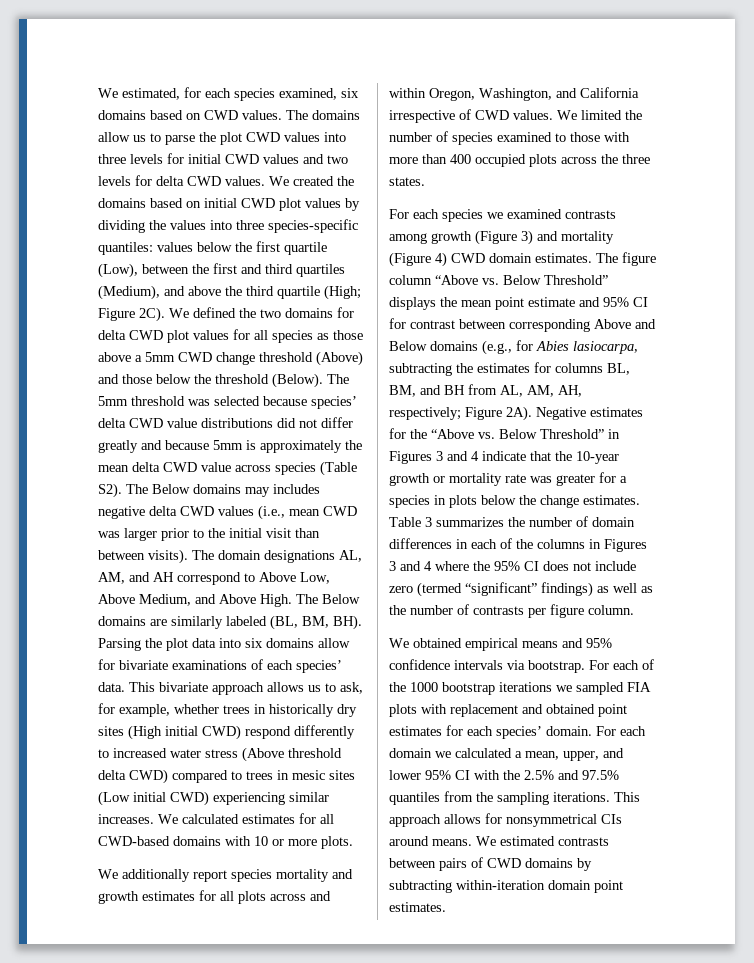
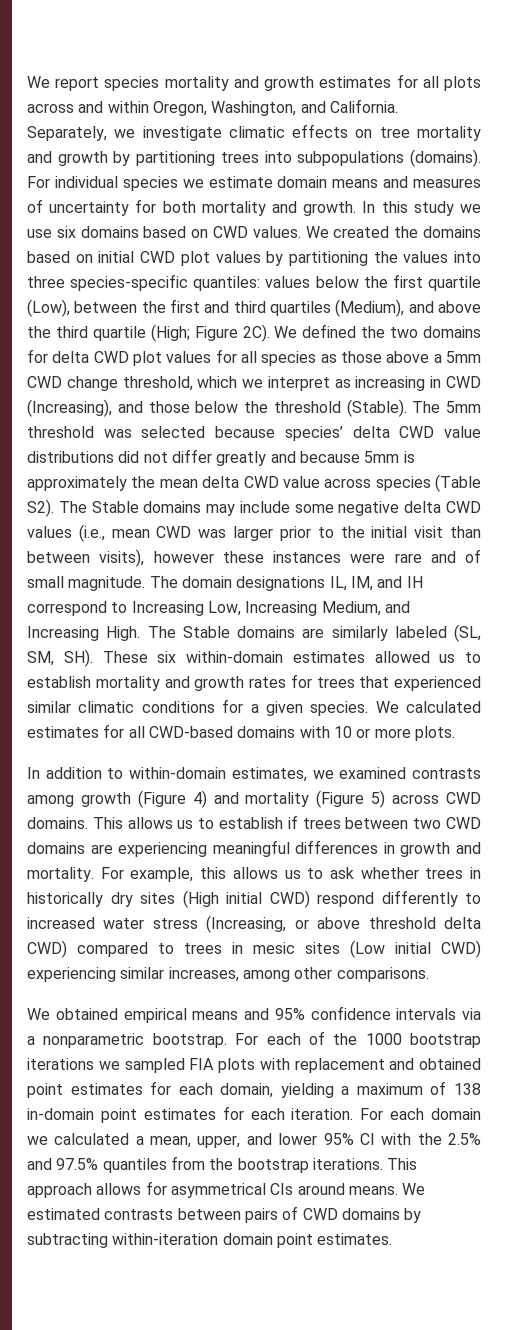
[98,87,337,101] We estimated, for each species examined, -> [27,74,482,91] [27,99,398,116] [27,124,481,141] [27,149,481,167] [27,176,481,191] [27,199,481,216] [27,229,52,238] We report species mortality and growth estimates for all plots across and within Oregon, Washington, and California. Separately, we investigate climatic effects on tree mortality and growth by partitioning trees into subpopulations (domains). For individual species we estimate domain means and measures of uncertainty for both mortality and growth. In this study we use
[286,110,360,120] [98,132,346,145] [98,153,348,164] [98,175,265,186] The domains allow us to parse the plot CWD values into three levels for initial CWD values and two levels for delta CWD values. -> (301, 232) none
[98,220,145,233] dividing -> [288,251,368,266] partitioning
[259,351,363,366] threshold (Above) -> [122,376,481,391] [27,399,112,417] threshold, which we interpret as increasing in CWD (Increasing),
[272,373,323,388] (Below). -> [346,399,407,417] (Stable).
[152,484,190,494] Below -> [91,501,139,513] Stable
[273,484,320,494] includes -> [239,501,334,513] include some
[148,549,362,564] [98,572,330,585] [98,594,135,604] visits). The domain designations AL, AM, and AH correspond to Above Low, Above -> [99,549,481,567] [27,576,423,591] [27,601,318,616] visits), however these instances were rare and of small magnitude. The domain designations IL, IM, and IH correspond to Increasing Low, Increasing
[219,594,256,604] Above -> [27,626,99,641] Increasing
[322,594,360,604] Below -> [182,626,230,638] Stable
[270,615,362,630] [98,638,350,651] [98,659,342,673] [98,682,363,695] [98,703,170,717] (BL, BM, BH). Parsing the plot data into six domains allow for bivariate examinations of each species’ data. This bivariate approach allows us to ask, for example, -> [454,624,481,642] [27,649,481,667] [27,674,481,691] [27,699,481,716] [27,724,455,741] [27,767,482,782] [27,790,482,808] [27,815,482,829] [27,840,481,857] [27,867,354,882] (SL, SM, SH). These six within-domain estimates allowed us to establish mortality and growth rates for trees that experienced similar climatic conditions for a given species. We calculated estimates for all CWD-based domains with 10 or more plots. // In addition to within-domain estimates, we examined contrasts among growth (Figure 4) and mortality (Figure 5) across CWD domains. This allows us to establish if trees between two CWD domains are experiencing meaningful differences in growth and mortality. For example, this allows us to ask
[242,747,284,762] (Above -> [206,915,361,933] (Increasing, or above
[98,813,334,824] [98,836,353,849] [98,869,353,882] [98,890,331,904] [389,87,639,101] [389,109,642,123] [389,131,630,145] [389,154,650,167] [389,177,425,186] [389,209,616,222] [389,230,614,245] [389,252,656,267] [389,275,608,285] [389,297,648,310] [389,318,656,332] [389,340,638,355] [389,362,630,376] [389,384,582,397] [389,406,643,421] [389,428,620,439] [389,451,619,464] [389,472,627,486] [389,495,640,508] [389,516,635,527] [389,538,647,552] [389,561,636,571] [389,582,653,597] [389,604,634,618] increases. We calculated estimates for all CWD-based domains with 10 or more plots. // We additionally report species mortality and growth estimates for all plots across and within Oregon, Washington, and California irrespective of CWD values. We limited the number of species examined to those with more than 400 occupied plots across the three states. // For each species we examined contrasts among growth (Figure 3) and mortality (Figure 4) CWD domain estimates. The figure column “Above vs. Below Threshold” displays the mean point estimate and 95% CI for contrast between corresponding Above and Below domains (e.g., for Abies lasiocarpa, subtracting the estimates for columns BL, BM, and BH from AL, AM, AH, respectively; Figure 2A). Negative estimates for the “Above vs. Below Threshold” in Figures 3 and 4 indicate that the 10-year growth or mortality rate was greater for a species in plots below the change estimates. Table 3 summarizes the number of domain differences in each of the columns in Figures 3 and 4 where the 95% CI does not include zero (termed “significant” findings) as well as the number of contrasts per figure column. -> [168,967,429,982] increases, among other comparisons.
(525, 665) none -> [27,1033,145,1048] a nonparametric
[496,726,592,739] species’ domain. -> [220,1081,481,1098] [27,1106,354,1123] domain, yielding a maximum of 138 in-domain point estimates for each iteration.
[497,792,549,805] sampling -> [237,1158,309,1173] bootstrap
[506,814,597,827] nonsymmetrical -> [170,1183,266,1198] asymmetrical

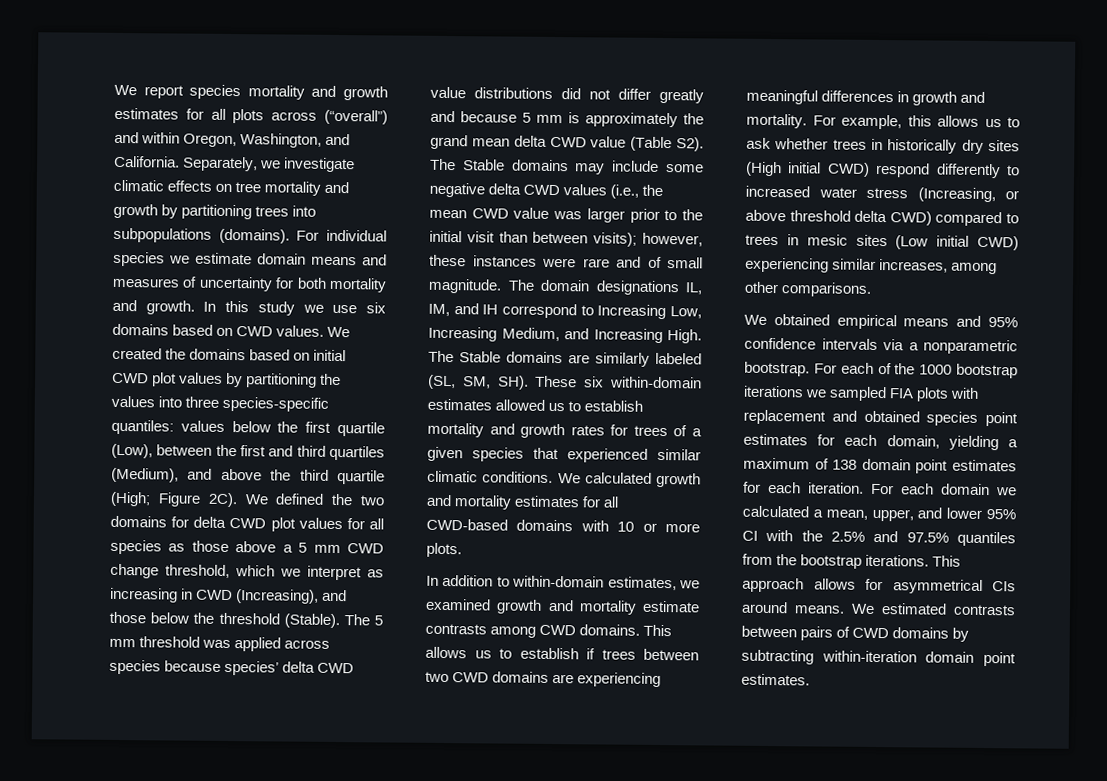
(74, 108) none -> [324,109,388,125] (“overall”)
[445,351,481,363] 5mm -> [298,542,341,554] 5 mm
[446,401,481,413] [27,426,206,438] 5mm threshold was selected -> [374,615,383,626] [109,636,331,652] [109,659,161,675] 5 mm threshold was applied across species
[364,451,400,463] 5mm -> [522,112,563,124] 5 mm
(156, 482) none -> [430,134,468,150] grand
[324,476,431,491] across species -> (627, 142) none
(105, 533) none -> [642,184,664,197] the
(192, 532) none -> [513,207,550,219] value
[99,549,214,567] visits), however -> [593,232,703,247] visits); however,
[359,676,481,691] [27,699,481,716] that experienced similar climatic conditions for a given species. We calculated -> [673,425,702,437] [427,446,701,463] [427,470,701,488] [426,494,513,510] of a given species that experienced similar climatic conditions. We calculated growth and mortality
[412,768,482,779] [27,790,440,808] contrasts among growth (Figure 4) and mortality (Figure 5) across -> [496,599,700,615] [425,623,537,638] growth and mortality estimate contrasts among
(481, 1064) none -> [926,411,979,426] species
[27,1108,94,1120] in-domain -> [861,458,911,471] domain

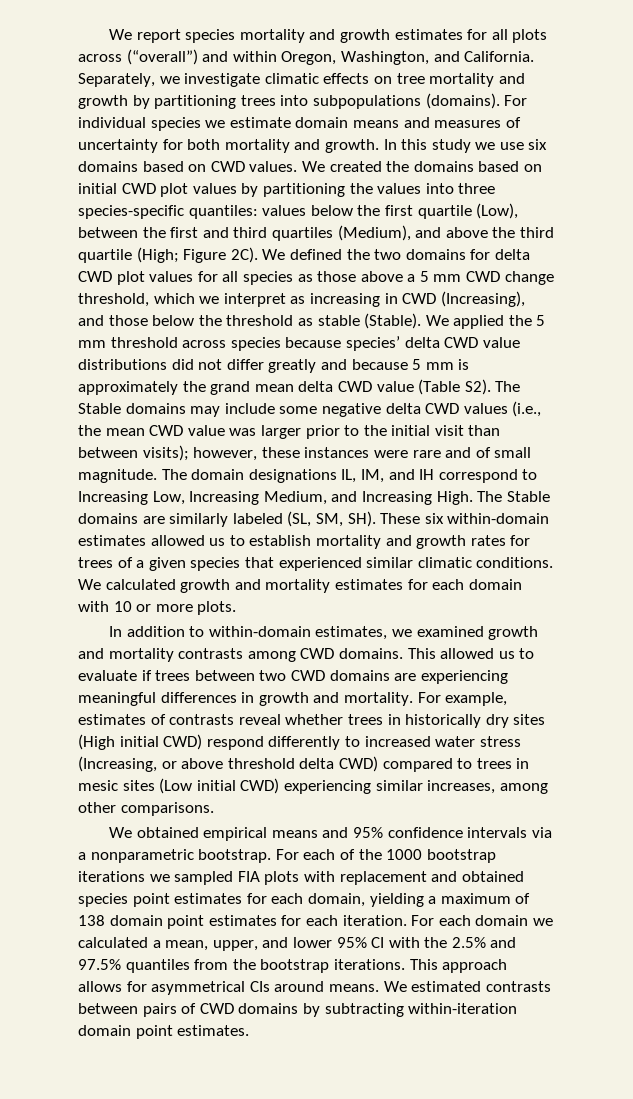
[283,613,370,629] (Stable). The -> [297,313,532,329] as stable (Stable). We applied the
[202,637,282,652] was applied -> (178, 342) none
[603,496,620,508] [426,518,574,532] all CWD-based domains -> [432,579,522,590] each domain
[642,600,700,613] estimate -> (174, 655) none
[425,646,579,660] allows us to establish -> [440,648,535,659] [78,670,137,681] allowed us to evaluate
[907,115,1020,128] [746,137,771,149] this allows us to ask -> [78,714,281,725] estimates of contrasts reveal

